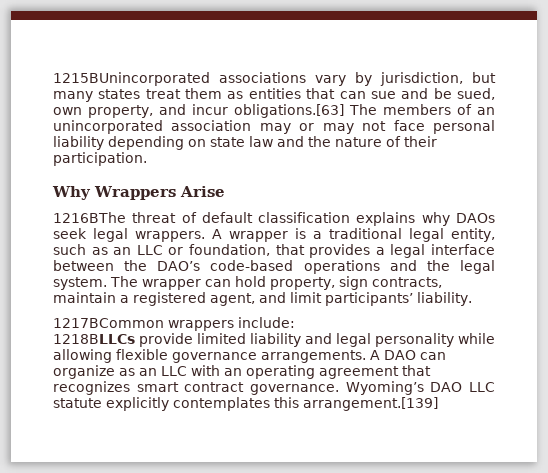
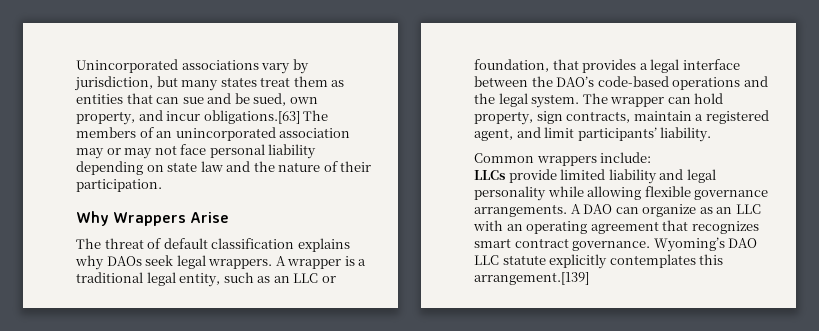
[53,72,210,86] 1215BUnincorporated -> [76,59,178,73] Unincorporated
[53,212,126,223] 1216BThe -> [76,238,101,249] The
[53,318,164,328] 1217BCommon -> [474,153,534,163] Common
[53,334,135,344] 1218BLLCs -> [474,170,506,180] LLCs

